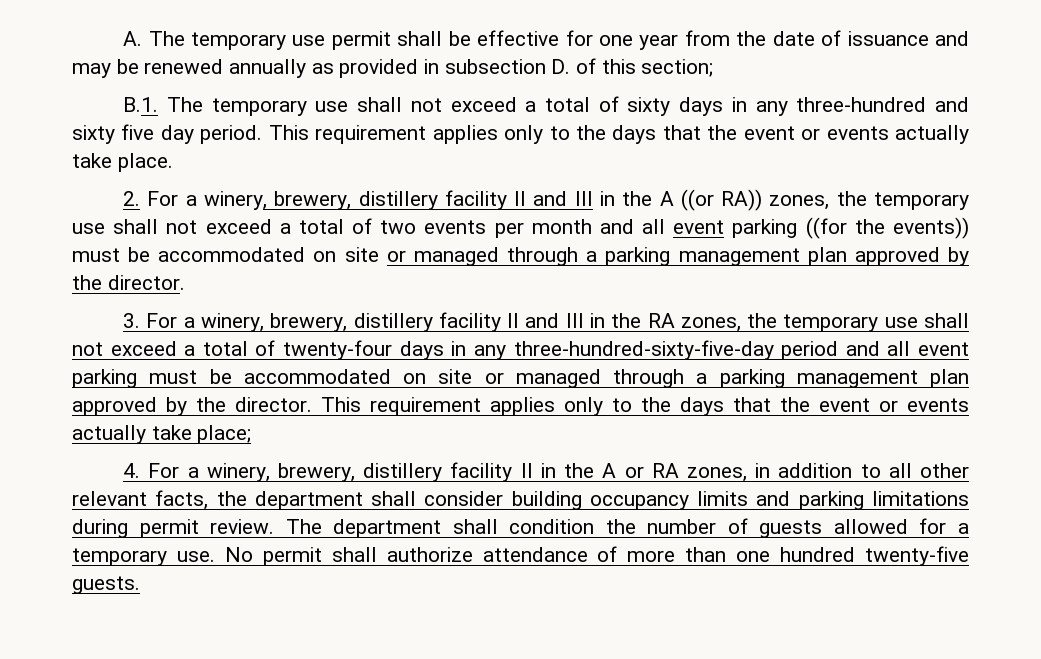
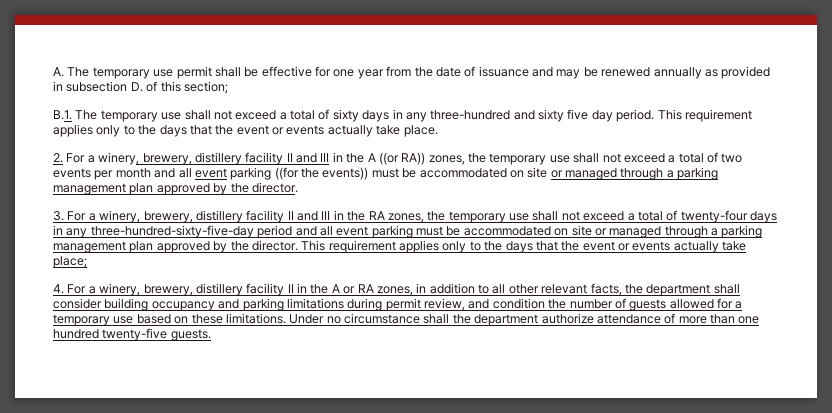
[697,491,749,506] limits -> (215, 306) none
[210,519,498,538] review. The department shall -> [424,298,490,311] review, and
[176,547,377,566] use. No permit shall -> [113,313,539,326] use based on these limitations. Under no circumstance shall the department

